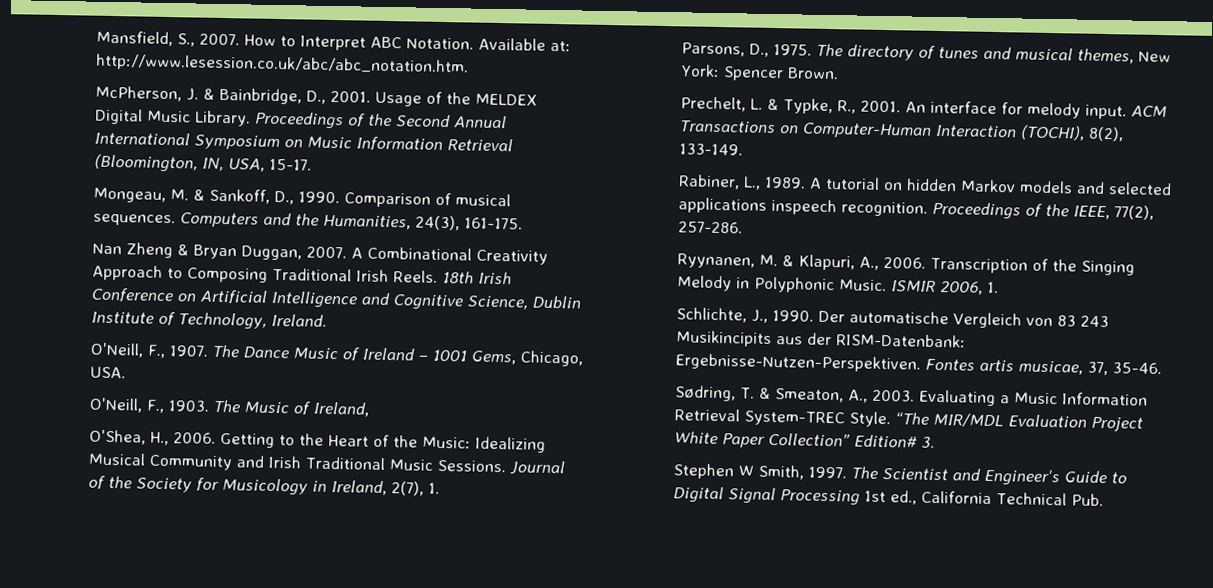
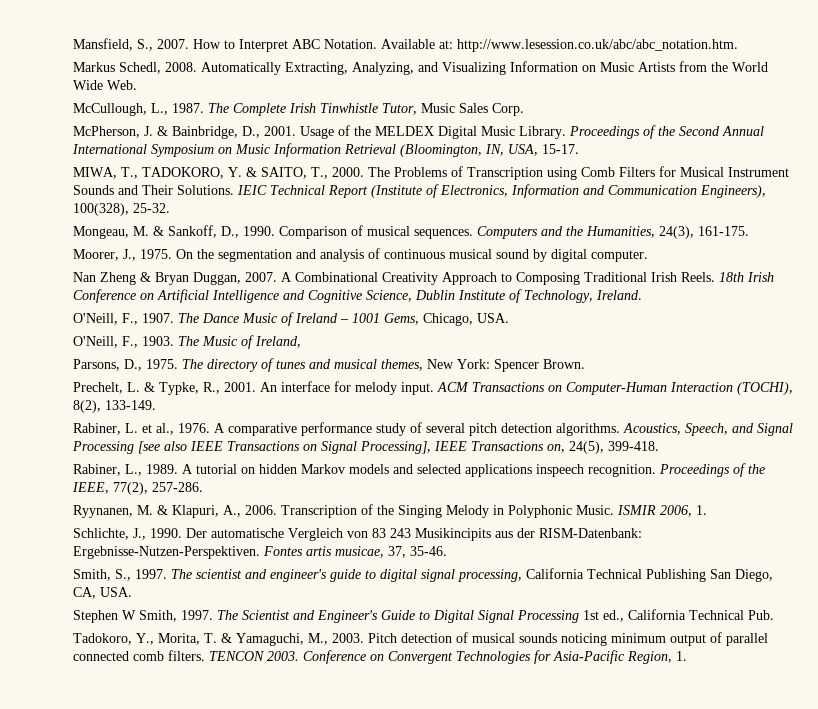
(470, 64) none -> [73,61,769,75] [73,80,138,90] [73,103,525,116] // Markus Schedl, 2008. Automatically Extracting, Analyzing, and Visualizing Information on Music Artists from the World Wide Web. // McCullough, L., 1987. The Complete Irish Tinwhistle Tutor, Music Sales Corp.
(313, 164) none -> [73,166,790,180] [73,184,767,198] [73,203,171,216] // MIWA, T., TADOKORO, Y. & SAITO, T., 2000. The Problems of Transcription using Comb Filters for Musical Instrument Sounds and Their Solutions. IEIC Technical Report (Institute of Electronics, Information and Communication Engineers), 100(328), 25-32.
(524, 223) none -> [73,248,649,262] // Moorer, J., 1975. On the segmentation and analysis of continuous musical sound by digital computer.
[89,429,547,453] [88,452,566,476] [88,475,441,496] // O'Shea, H., 2006. Getting to the Heart of the Music: Idealizing Musical Community and Irish Traditional Music Sessions. Journal of the Society for Musicology in Ireland, 2(7), 1. -> (302, 342) none
(744, 149) none -> [73,422,794,436] [72,441,660,454] // Rabiner, L. et al., 1976. A comparative performance study of several pitch detection algorithms. Acoustics, Speech, and Signal Processing [see also IEEE Transactions on Signal Processing], IEEE Transactions on, 24(5), 399-418.
[675,385,1149,407] [674,408,1144,432] [674,431,936,448] Sødring, T. & Smeaton, A., 2003. Evaluating a Music Information Retrieval System-TREC Style. “The MIR/MDL Evaluation Project White Paper Collection” Edition# 3. -> [73,568,774,582] [73,587,133,599] Smith, S., 1997. The scientist and engineer's guide to digital signal processing, California Technical Publishing San Diego, CA, USA.
(1105, 500) none -> [73,632,769,646] [73,650,688,664] // Tadokoro, Y., Morita, T. & Yamaguchi, M., 2003. Pitch detection of musical sounds noticing minimum output of parallel connected comb filters. TENCON 2003. Conference on Convergent Technologies for Asia-Pacific Region, 1.

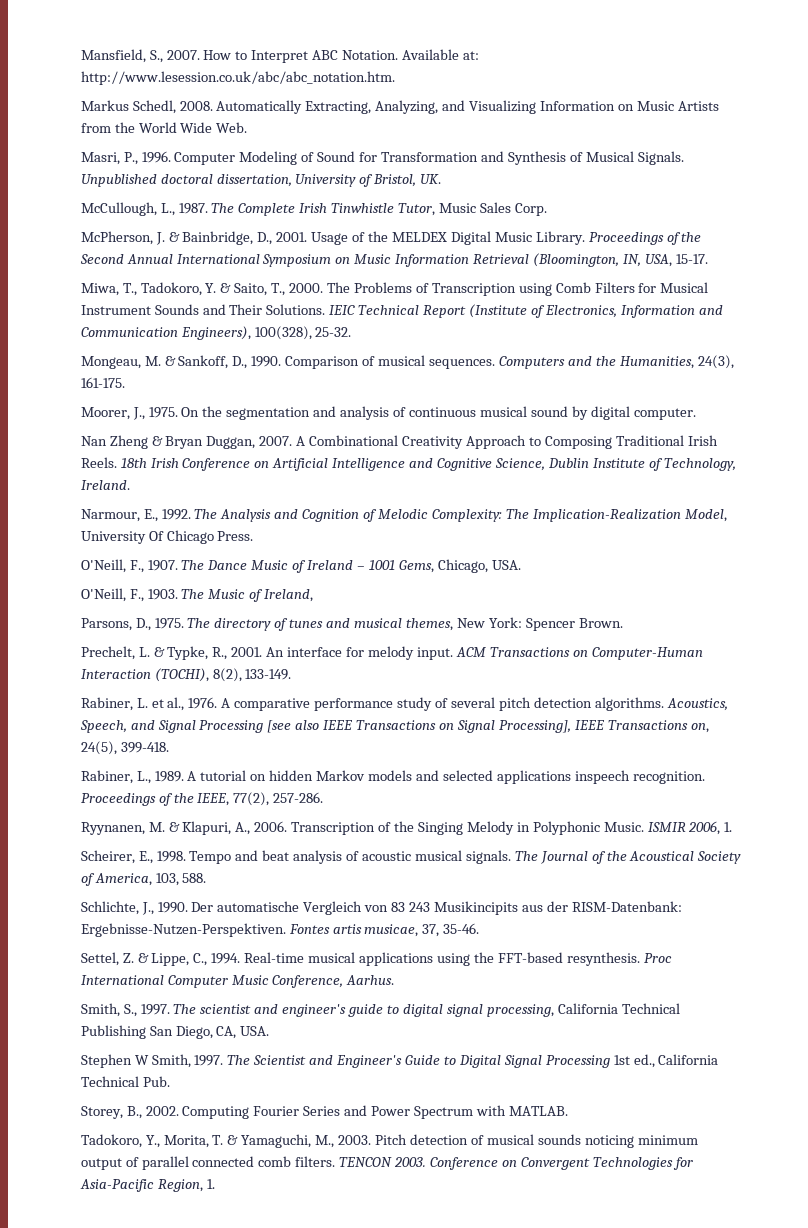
(138, 85) none -> [80,151,684,165] [80,174,442,187] // Masri, P., 1996. Computer Modeling of Sound for Transformation and Synthesis of Musical Signals. Unpublished doctoral dissertation, University of Bristol, UK.
[73,167,225,179] MIWA, T., TADOKORO, -> [80,282,202,296] Miwa, T., Tadokoro,
[261,167,308,179] SAITO, -> [234,283,268,296] Saito,
(643, 295) none -> [80,509,727,522] [80,530,254,544] // Narmour, E., 1992. The Analysis and Cognition of Melodic Complexity: The Implication-Realization Model, University Of Chicago Press.
(708, 510) none -> [80,850,742,864] [80,873,207,886] // Scheirer, E., 1998. Tempo and beat analysis of acoustic musical signals. The Journal of the Acoustical Society of America, 103, 588.
(448, 551) none -> [80,952,672,966] [80,975,395,988] // Settel, Z. & Lippe, C., 1994. Real-time musical applications using the FFT-based resynthesis. Proc International Computer Music Conference, Aarhus.
(775, 615) none -> [80,1105,568,1119] // Storey, B., 2002. Computing Fourier Series and Power Spectrum with MATLAB.

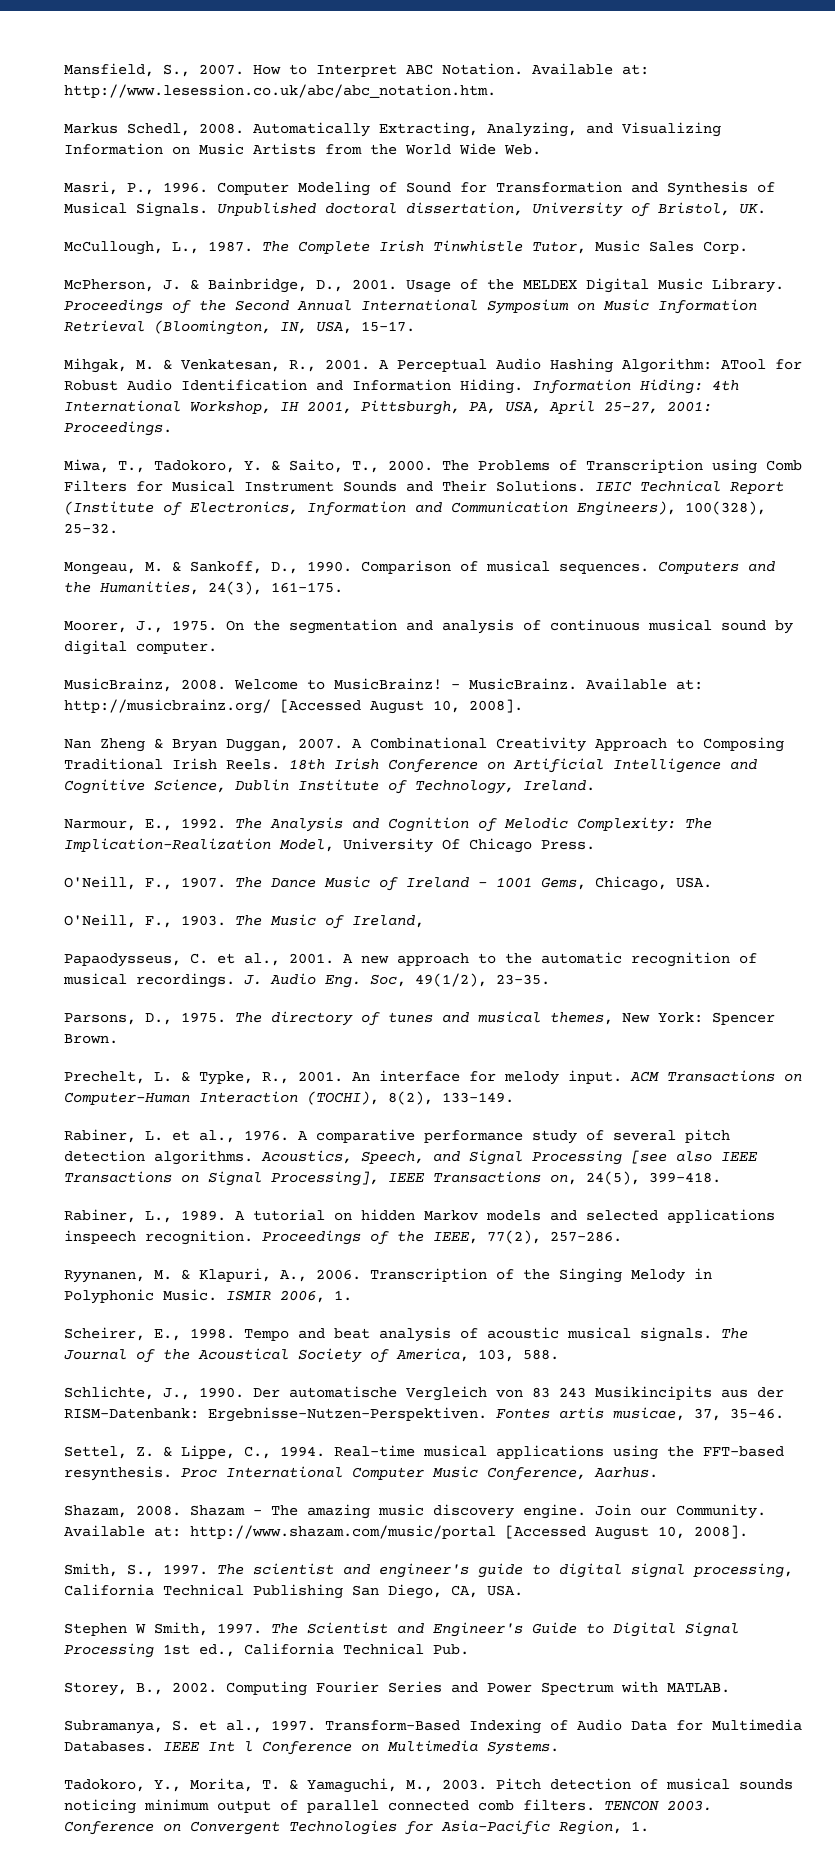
(708, 259) none -> [63,358,802,373] [63,379,739,394] [63,400,712,415] [63,421,172,436] // Mihgak, M. & Venkatesan, R., 2001. A Perceptual Audio Hashing Algorithm: ATool for Robust Audio Identification and Information Hiding. Information Hiding: 4th International Workshop, IH 2001, Pittsburgh, PA, USA, April 25-27, 2001: Proceedings.
(696, 414) none -> [63,678,703,692] [63,699,523,714] // MusicBrainz, 2008. Welcome to MusicBrainz! - MusicBrainz. Available at: http://musicbrainz.org/ [Accessed August 10, 2008].
(314, 595) none -> [63,952,757,967] [62,973,550,988] // Papaodysseus, C. et al., 2001. A new approach to the automatic recognition of musical recordings. J. Audio Eng. Soc, 49(1/2), 23-35.
(395, 980) none -> [63,1504,766,1519] [63,1525,748,1540] // Shazam, 2008. Shazam - The amazing music discovery engine. Join our Community. Available at: http://www.shazam.com/music/portal [Accessed August 10, 2008].
(568, 1111) none -> [63,1719,802,1734] [63,1740,559,1755] // Subramanya, S. et al., 1997. Transform-Based Indexing of Audio Data for Multimedia Databases. IEEE Int l Conference on Multimedia Systems.

